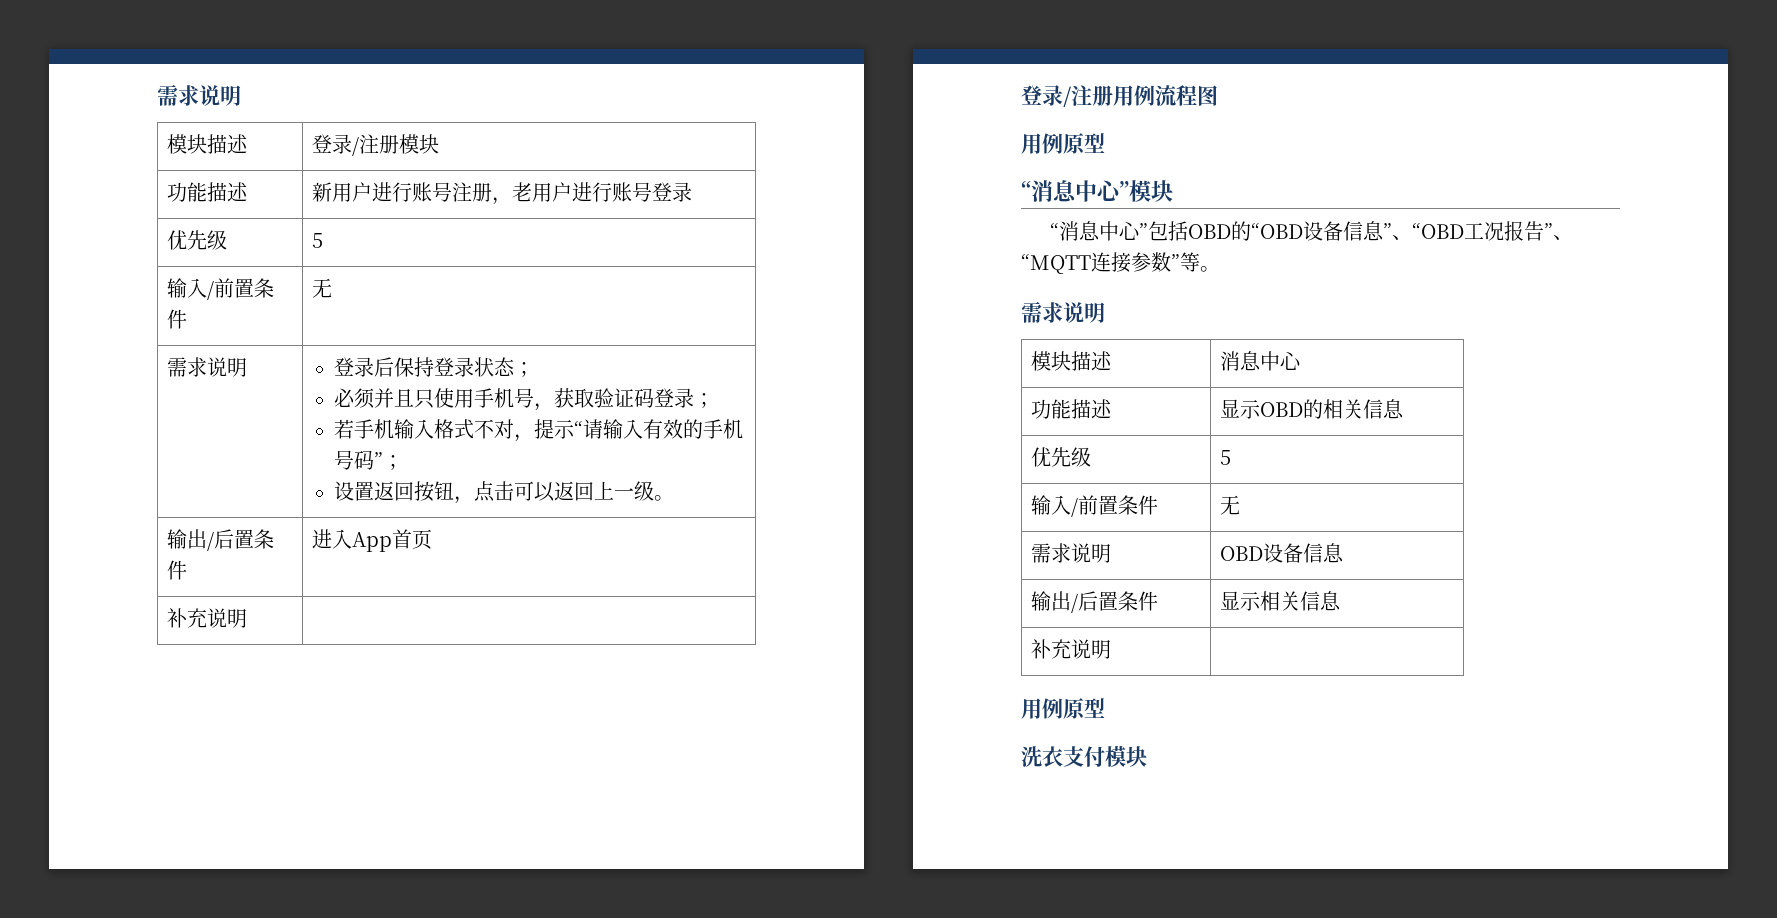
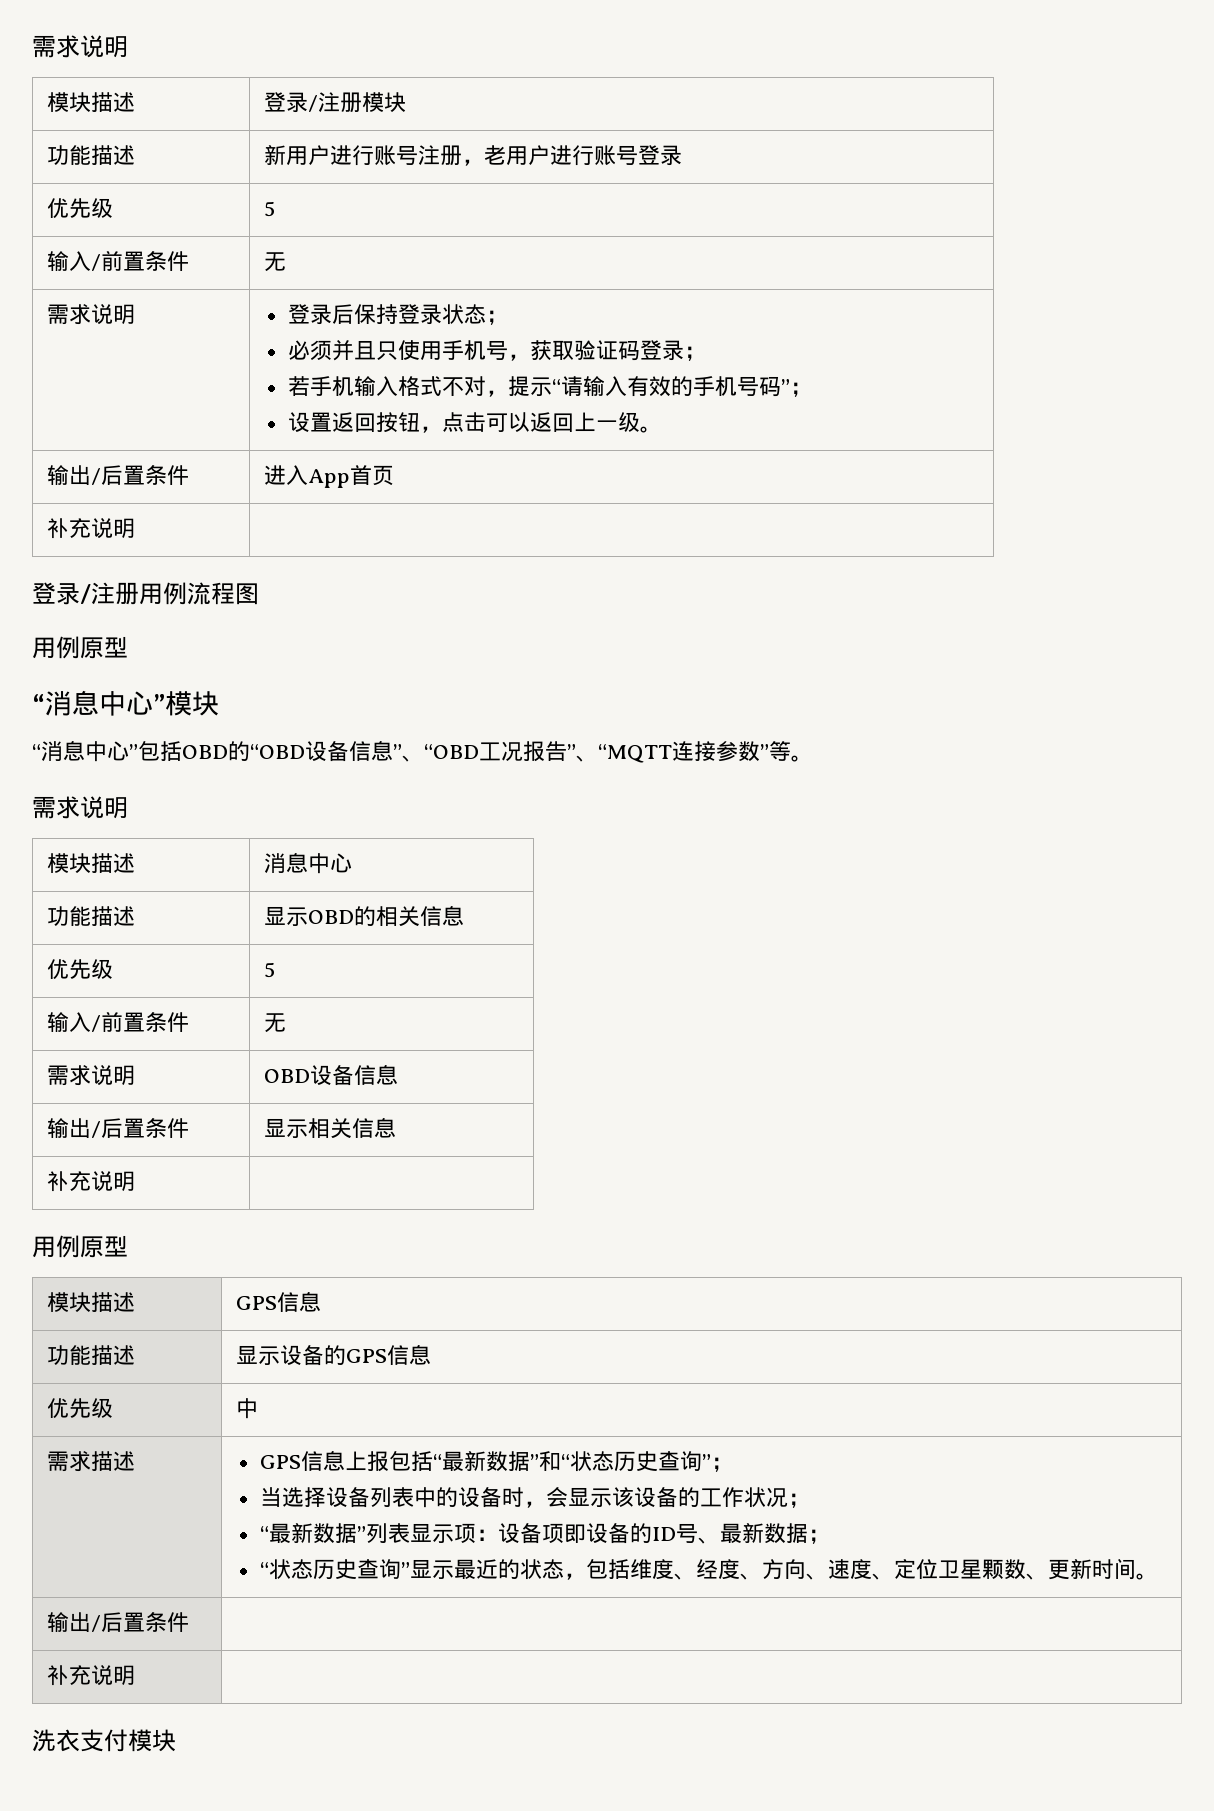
(1105, 708) none -> [46,1292,135,1312] [235,1291,321,1312] [46,1345,135,1365] [235,1344,431,1366] [46,1398,113,1419] [235,1398,258,1419] [46,1451,135,1472] [259,1450,733,1472] [259,1487,810,1508] [259,1523,830,1544] [259,1558,1158,1580] [46,1612,189,1632] [46,1665,135,1686] // 模块描述 | GPS信息 // 功能描述 | 显示设备的GPS信息 // 优先级 | 中 // 需求描述 | GPS信息上报包括“最新数据”和“状态历史查询”； // 当选择设备列表中的设备时，会显示该设备的工作状况； // “最新数据”列表显示项：设备项即设备的ID号、最新数据； // “状态历史查询”显示最近的状态，包括维度、经度、方向、速度、定位卫星颗数、更新时间。 // 输出/后置条件 | // 补充说明 |

